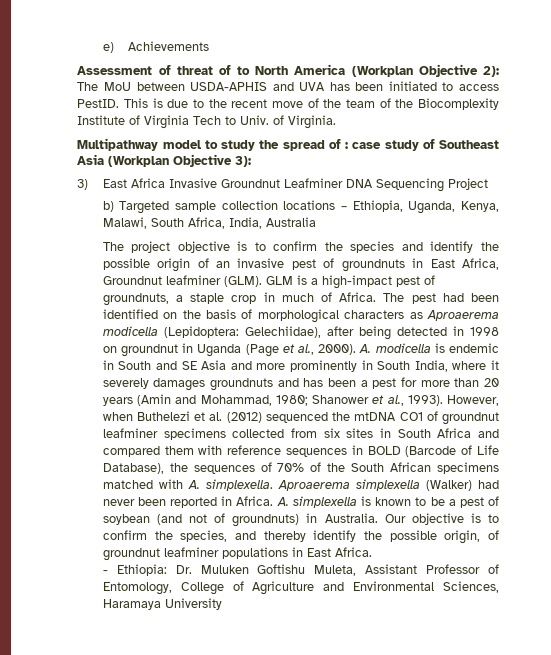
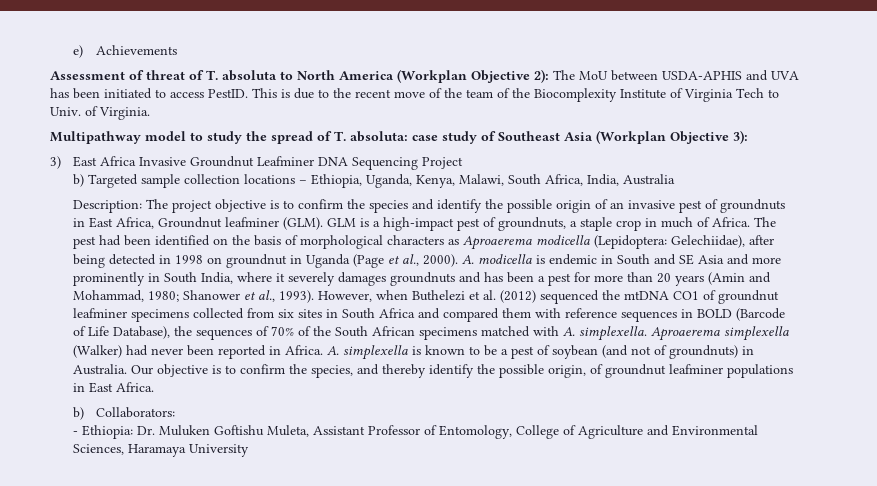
(231, 70) none -> [206,70,278,81] T. absoluta
[345,142,349,149] : -> [334,131,409,142] T. absoluta:
(316, 222) none -> [73,200,143,213] Description:
(372, 552) none -> [73,407,176,420] // b) Collaborators:

